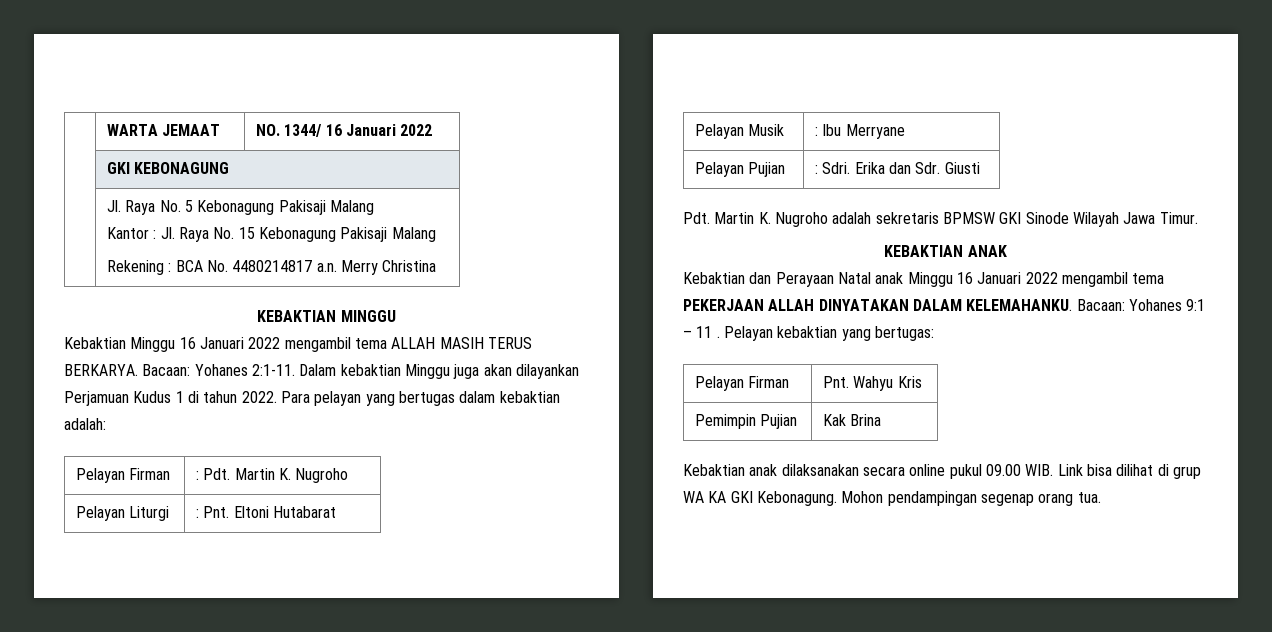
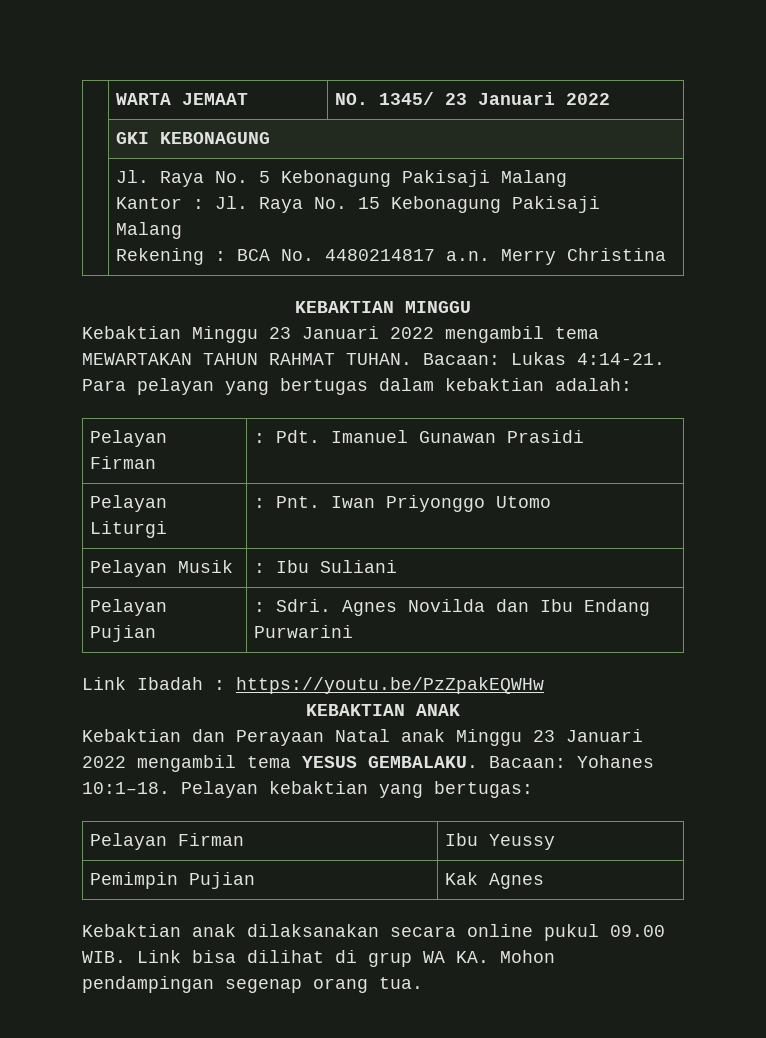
[284,124,342,137] 1344/ 16 -> [379,92,468,105] 1345/ 23
[179,337,532,352] [64,364,579,379] [64,391,277,406] 16 Januari 2022 mengambil tema ALLAH MASIH TERUS BERKARYA. Bacaan: Yohanes 2:1-11. Dalam kebaktian Minggu juga akan dilayankan Perjamuan Kudus 1 di tahun 2022. -> [269,326,599,343] [82,352,665,365] 23 Januari 2022 mengambil tema MEWARTAKAN TAHUN RAHMAT TUHAN. Bacaan: Lukas 4:14-21.
[234,468,349,483] Martin K. Nugroho -> [331,430,585,443] Imanuel Gunawan Prasidi
[233,506,336,518] Eltoni Hutabarat -> [331,495,552,512] Iwan Priyonggo Utomo
[845,124,905,139] Merryane -> [320,560,398,573] Suliani
[854,162,980,174] [683,212,1198,227] Erika dan Sdr. Giusti // Pdt. Martin K. Nugroho adalah sekretaris BPMSW GKI Sinode Wilayah Jawa Timur. -> [342,599,651,616] [254,625,354,638] [82,677,544,694] Agnes Novilda dan Ibu Endang Purwarini // Link Ibadah : https://youtu.be/PzZpakEQWHw
[956,272,1165,287] [683,299,1206,311] [683,326,720,338] 16 Januari 2022 mengambil tema PEKERJAAN ALLAH DINYATAKAN DALAM KELEMAHANKU. Bacaan: Yohanes 9:1 – 11 . -> [533,729,643,742] [82,755,654,772] [82,782,170,794] 23 Januari 2022 mengambil tema YESUS GEMBALAKU. Bacaan: Yohanes 10:1–18.
[822,376,922,391] Pnt. Wahyu Kris -> [445,833,556,850] Ibu Yeussy
[850,414,882,426] Brina -> [489,873,545,889] Agnes
[708,491,837,506] KA GKI Kebonagung. -> [456,951,489,963] KA.

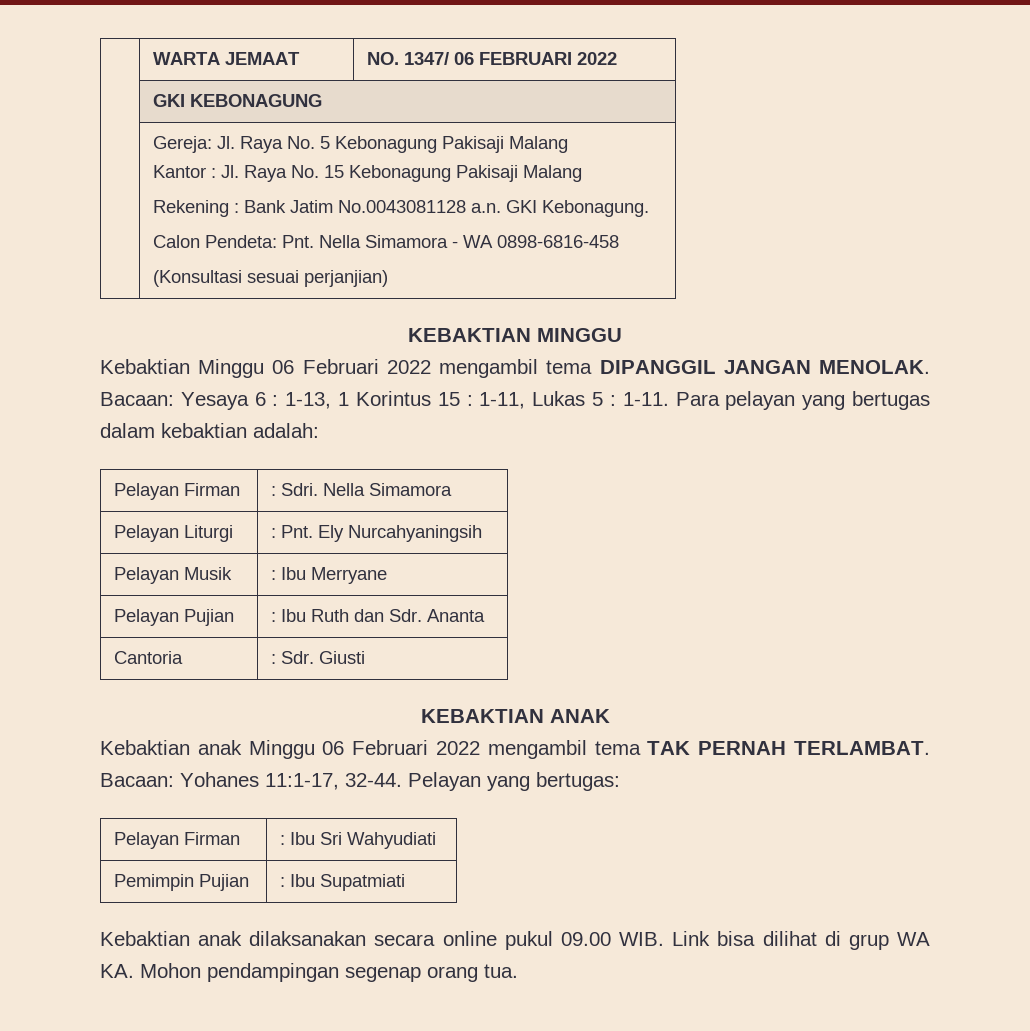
[379,92,556,105] 1345/ 23 Januari -> [404,52,573,65] 1347/ 06 FEBRUARI
(271, 138) none -> [153,136,213,153] Gereja:
[237,248,667,265] BCA No. 4480214817 a.n. Merry Christina -> [244,200,650,217] [153,235,620,248] [153,270,389,287] Bank Jatim No.0043081128 a.n. GKI Kebonagung. // Calon Pendeta: Pnt. Nella Simamora - WA 0898-6816-458 // (Konsultasi sesuai perjanjian)
[269,326,599,343] [82,352,665,365] 23 Januari 2022 mengambil tema MEWARTAKAN TAHUN RAHMAT TUHAN. Bacaan: Lukas 4:14-21. -> [272,359,930,378] [100,391,669,410] 06 Februari 2022 mengambil tema DIPANGGIL JANGAN MENOLAK. Bacaan: Yesaya 6 : 1-13, 1 Korintus 15 : 1-11, Lukas 5 : 1-11.
[276,430,585,443] Pdt. Imanuel Gunawan Prasidi -> [281,483,453,496] Sdri. Nella Simamora
[331,495,552,512] Iwan Priyonggo Utomo -> [318,525,483,542] Ely Nurcahyaningsih
[320,560,398,573] Suliani -> [311,567,388,584] Merryane
[276,599,651,616] [254,625,354,638] [82,677,544,694] [306,704,460,716] [82,729,643,746] [82,755,654,772] [82,781,368,798] Sdri. Agnes Novilda dan Ibu Endang Purwarini // Link Ibadah : https://youtu.be/PzZpakEQWHw // KEBAKTIAN ANAK // Kebaktian dan Perayaan Natal anak Minggu 23 Januari 2022 mengambil tema YESUS GEMBALAKU. Bacaan: Yohanes 10:1–18. Pelayan kebaktian -> [281,609,486,622] [114,651,184,664] [271,651,366,664] [420,709,610,723] [100,740,930,759] [100,772,481,791] Ibu Ruth dan Sdr. Ananta // Cantoria | : Sdr. Giusti // KEBAKTIAN ANAK // Kebaktian anak Minggu 06 Februari 2022 mengambil tema TAK PERNAH TERLAMBAT. Bacaan: Yohanes 11:1-17, 32-44. Pelayan
[445,833,556,850] Ibu Yeussy -> [280,832,437,849] : Ibu Sri Wahyudiati
[445,872,545,889] Kak Agnes -> [280,874,406,891] : Ibu Supatmiati

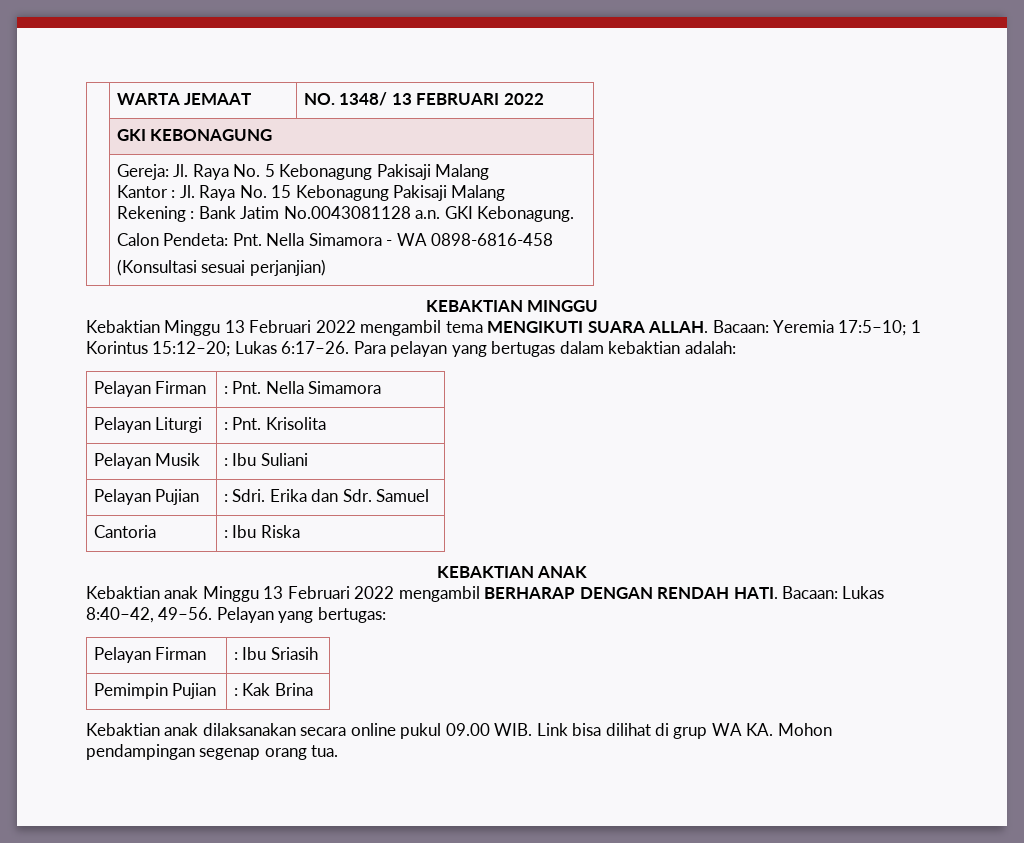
[404,52,475,65] 1347/ 06 -> [339,92,412,106] 1348/ 13
[272,359,930,378] [100,391,669,410] 06 Februari 2022 mengambil tema DIPANGGIL JANGAN MENOLAK. Bacaan: Yesaya 6 : 1-13, 1 Korintus 15 : 1-11, Lukas 5 : 1-11. -> [224,320,921,336] [86,341,350,357] 13 Februari 2022 mengambil tema MENGIKUTI SUARA ALLAH. Bacaan: Yeremia 17:5–10; 1 Korintus 15:12–20; Lukas 6:17–26.
[281,483,319,496] Sdri. -> [232,381,262,394] Pnt.
[318,525,483,542] Ely Nurcahyaningsih -> [265,417,326,430] Krisolita
[311,567,388,584] Merryane -> [260,453,308,466] Suliani
[281,609,350,622] Ibu Ruth -> [232,489,307,502] Sdri. Erika
[427,609,486,622] Ananta -> [376,489,430,502] Samuel
[281,651,366,664] Sdr. Giusti -> [232,525,300,538] Ibu Riska
[322,740,930,759] [100,772,402,790] 06 Februari 2022 mengambil tema TAK PERNAH TERLAMBAT. Bacaan: Yohanes 11:1-17, 32-44. -> [263,586,885,602] [86,607,213,623] 13 Februari 2022 mengambil BERHARAP DENGAN RENDAH HATI. Bacaan: Lukas 8:40–42, 49–56.
[320,832,437,849] Sri Wahyudiati -> [270,647,318,660] Sriasih
[290,874,406,891] Ibu Supatmiati -> [242,683,313,696] Kak Brina

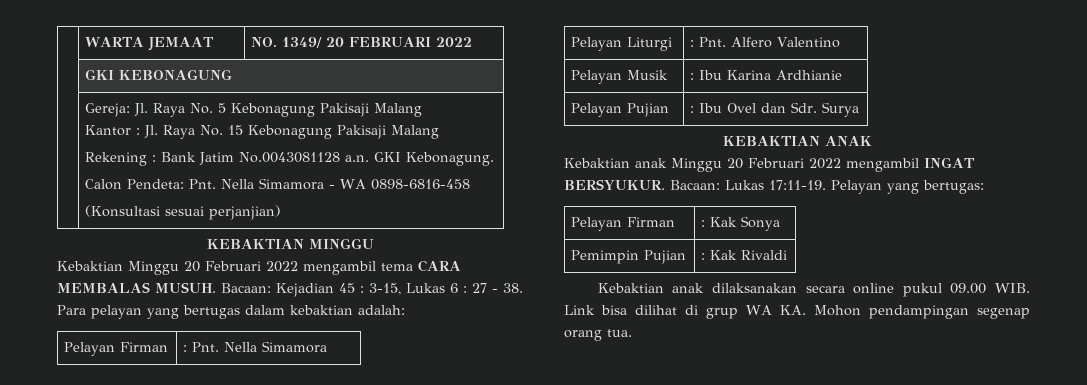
[339,92,412,106] 1348/ 13 -> [282,37,345,48] 1349/ 20
[224,320,245,333] 13 -> [184,261,200,272] 20
[487,320,921,336] [86,341,350,357] MENGIKUTI SUARA ALLAH. Bacaan: Yeremia 17:5–10; 1 Korintus 15:12–20; Lukas 6:17–26. -> [418,260,461,272] [57,282,523,297] CARA MEMBALAS MUSUH. Bacaan: Kejadian 45 : 3-15, Lukas 6 : 27 - 38.
[265,417,326,430] Krisolita -> [731,37,841,48] Alfero Valentino
[260,453,308,466] Suliani -> [727,70,843,80] Karina Ardhianie
[232,489,430,502] [93,525,156,538] [223,525,300,538] Sdri. Erika dan Sdr. Samuel // Cantoria | : Ibu Riska -> [699,102,860,117] Ibu Ovel dan Sdr. Surya
[263,586,885,602] [86,607,213,623] 13 Februari 2022 mengambil BERHARAP DENGAN RENDAH HATI. Bacaan: Lukas 8:40–42, 49–56. -> [727,157,975,172] [564,179,826,190] 20 Februari 2022 mengambil INGAT BERSYUKUR. Bacaan: Lukas 17:11-19.
[242,647,318,660] Ibu Sriasih -> [710,216,781,231] Kak Sonya
[274,683,313,696] Brina -> [741,250,788,260] Rivaldi

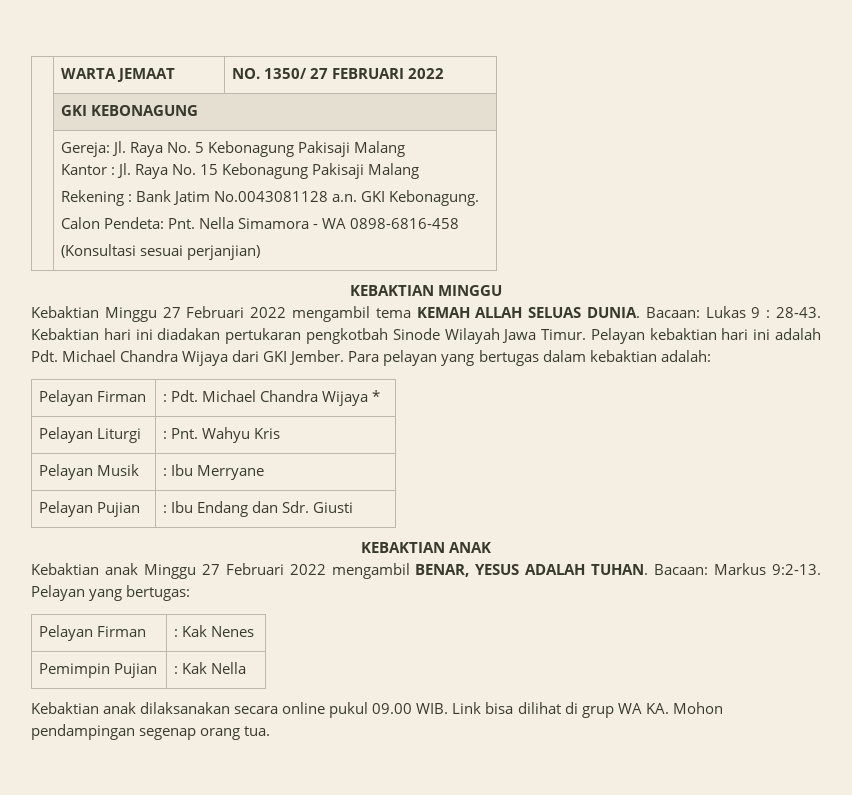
[282,37,345,48] 1349/ 20 -> [263,68,328,79] 1350/ 27
[184,261,200,272] 20 -> [162,307,181,318] 27
[418,260,461,272] [57,282,523,297] CARA MEMBALAS MUSUH. Bacaan: Kejadian 45 : 3-15, Lukas 6 : 27 - 38. -> [416,306,821,318] [31,328,822,344] [31,350,345,366] KEMAH ALLAH SELUAS DUNIA. Bacaan: Lukas 9 : 28-43. Kebaktian hari ini diadakan pertukaran pengkotbah Sinode Wilayah Jawa Timur. Pelayan kebaktian hari ini adalah Pdt. Michael Chandra Wijaya dari GKI Jember.
[192,341,328,353] Pnt. Nella Simamora -> [170,390,380,406] Pdt. Michael Chandra Wijaya *
[731,37,841,48] Alfero Valentino -> [201,427,280,443] Wahyu Kris
[727,70,843,80] Karina Ardhianie -> [196,465,264,480] Merryane
[727,103,757,113] Ovel -> [196,501,248,517] Endang
[822,102,860,117] Surya -> [312,502,353,513] Giusti
[727,157,975,172] [564,179,826,190] 20 Februari 2022 mengambil INGAT BERSYUKUR. Bacaan: Lukas 17:11-19. -> [201,563,821,579] 27 Februari 2022 mengambil BENAR, YESUS ADALAH TUHAN. Bacaan: Markus 9:2-13.
[741,216,781,231] Sonya -> [210,626,254,637] Nenes
[741,250,788,260] Rivaldi -> [210,662,246,674] Nella

